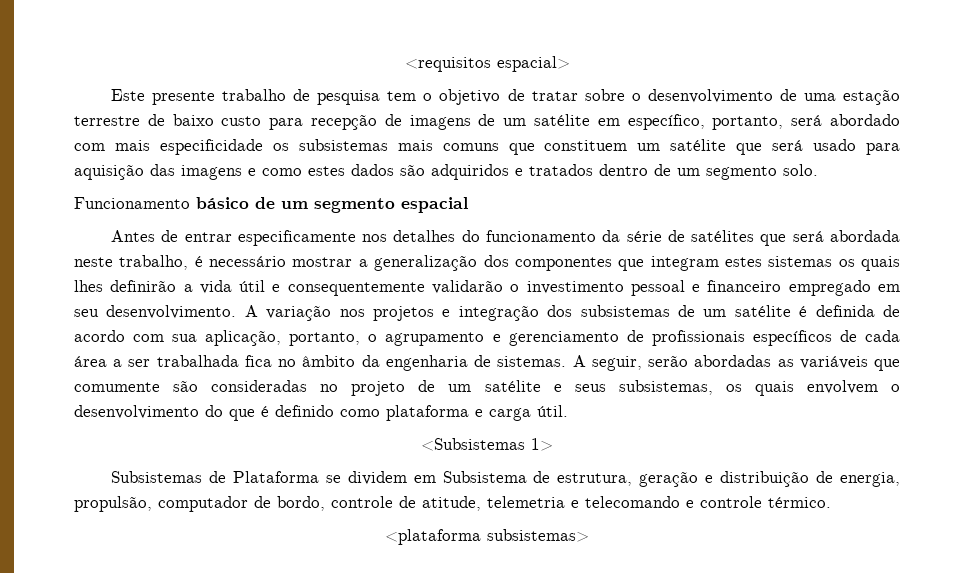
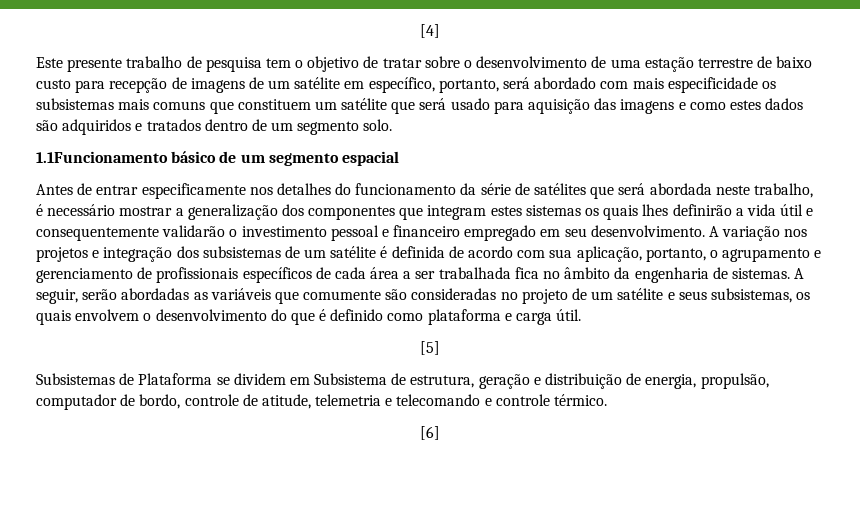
[404,56,570,72] <requisitos espacial> -> [420,24,440,38] [4]
[74,197,190,209] Funcionamento -> [36,151,168,163] 1.1Funcionamento
[421,438,553,451] <Subsistemas 1> -> [420,341,440,355] [5]
[385,529,589,545] <plataforma subsistemas> -> [420,426,440,440] [6]

